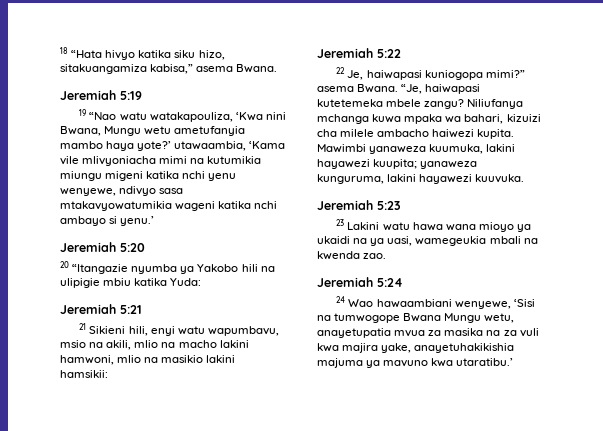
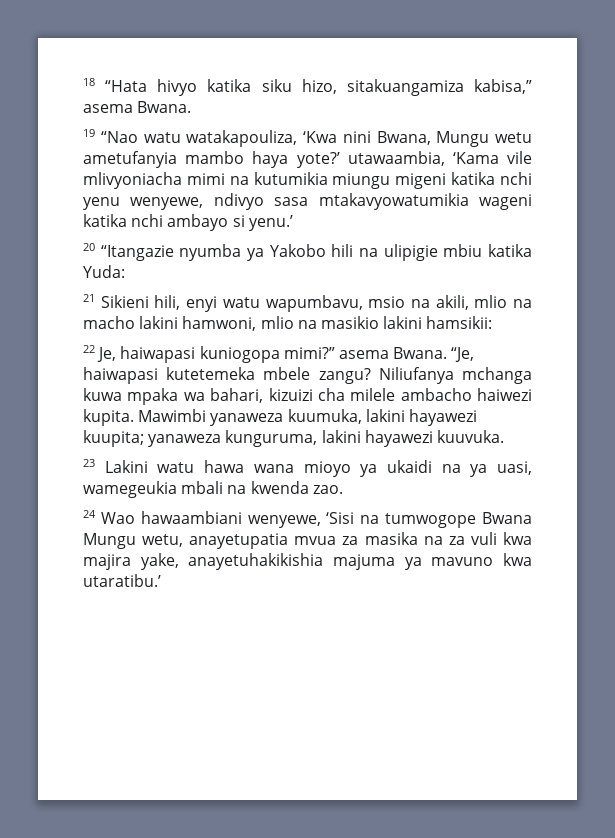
[60,90,142,100] // Jeremiah 5:19 -> (192, 107) none
[60,242,145,252] // Jeremiah 5:20 -> (293, 223) none
[60,304,142,314] // Jeremiah 5:21 -> (125, 271) none
[317,48,401,58] // Jeremiah 5:22 -> (493, 322) none
[317,200,401,210] // Jeremiah 5:23 -> (504, 436) none
[317,277,403,287] // Jeremiah 5:24 -> (343, 489) none

